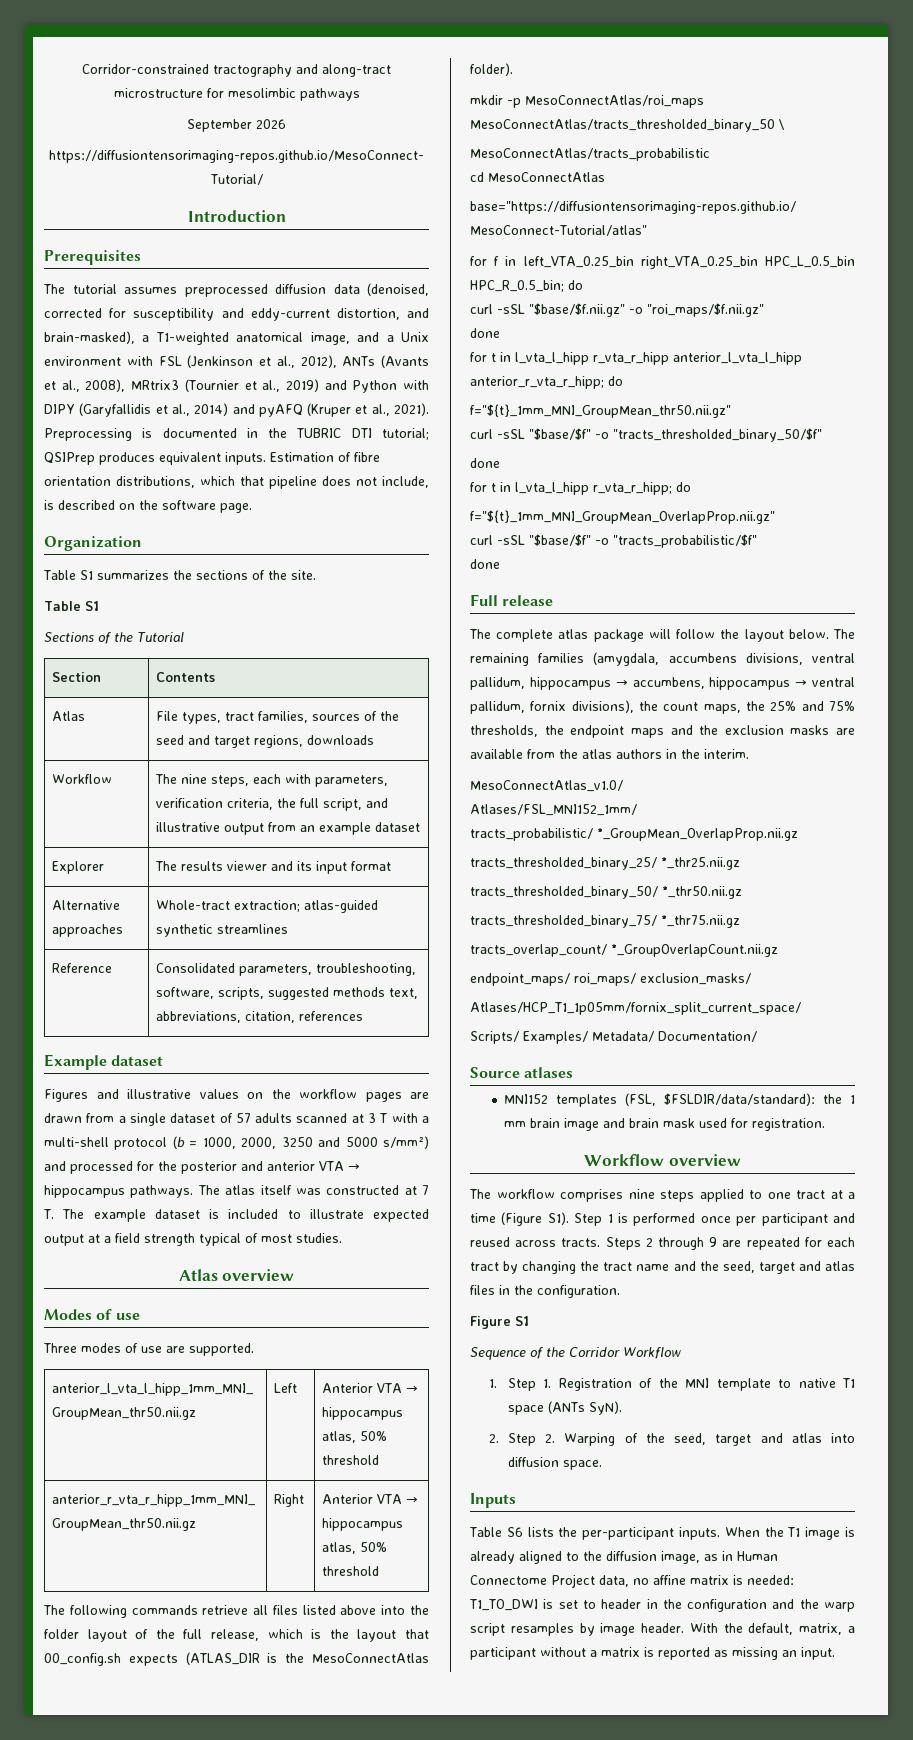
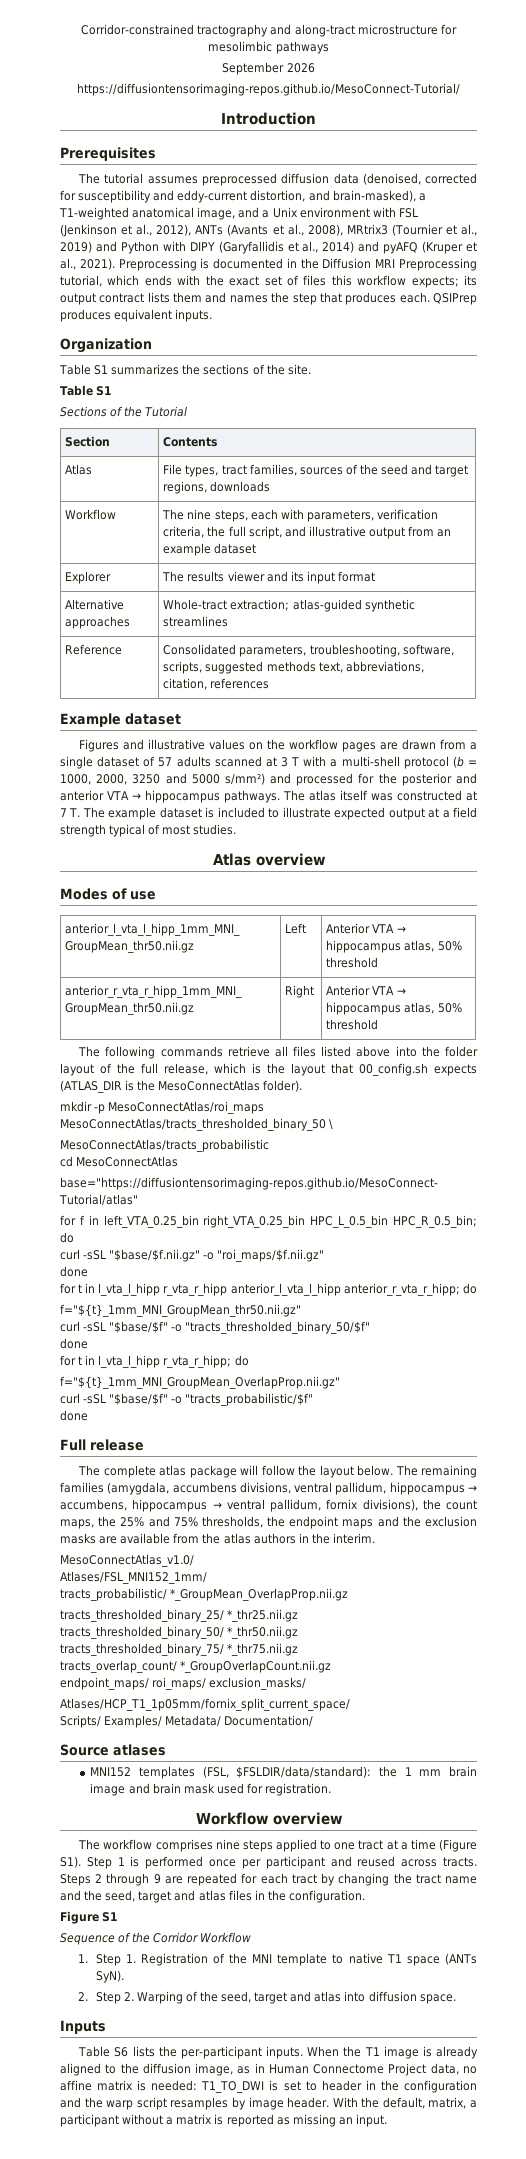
[296,428,429,440] [44,452,380,465] [44,476,429,489] [44,500,252,513] TUBRIC DTI tutorial; QSIPrep produces equivalent inputs. Estimation of fibre orientation distributions, which that pipeline does not include, is described on the software page. -> [322,258,477,271] [60,275,477,288] [60,292,478,305] [60,309,213,322] Diffusion MRI Preprocessing tutorial, which ends with the exact set of files this workflow expects; its output contract lists them and names the step that produces each. QSIPrep produces equivalent inputs.
[43,1343,254,1356] // Three modes of use are supported. -> (156, 895) none

